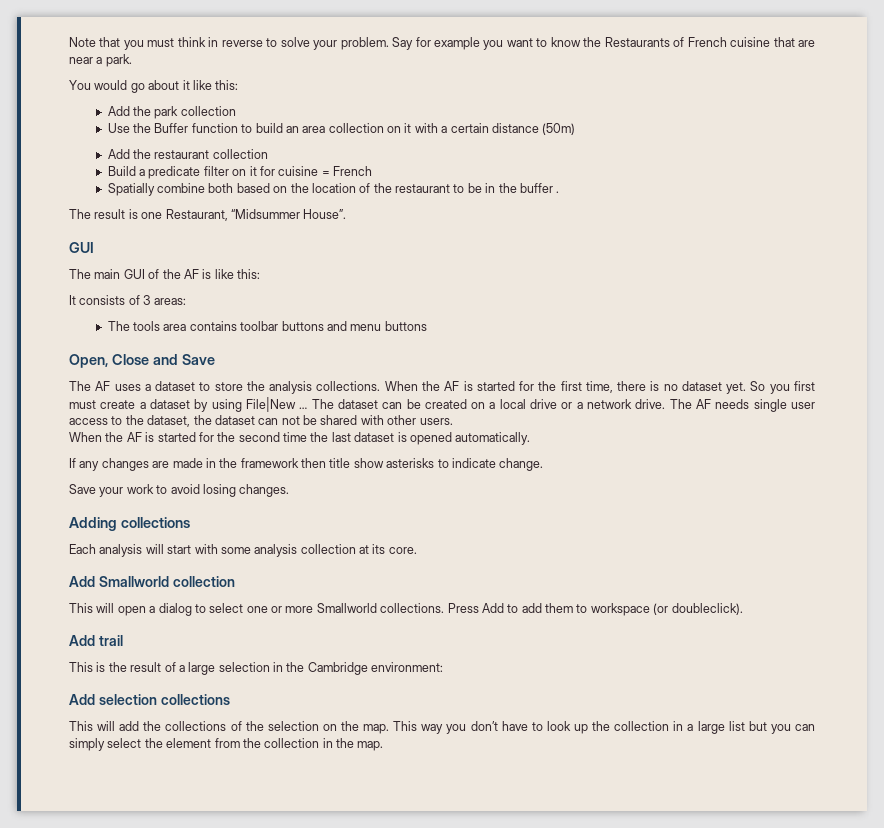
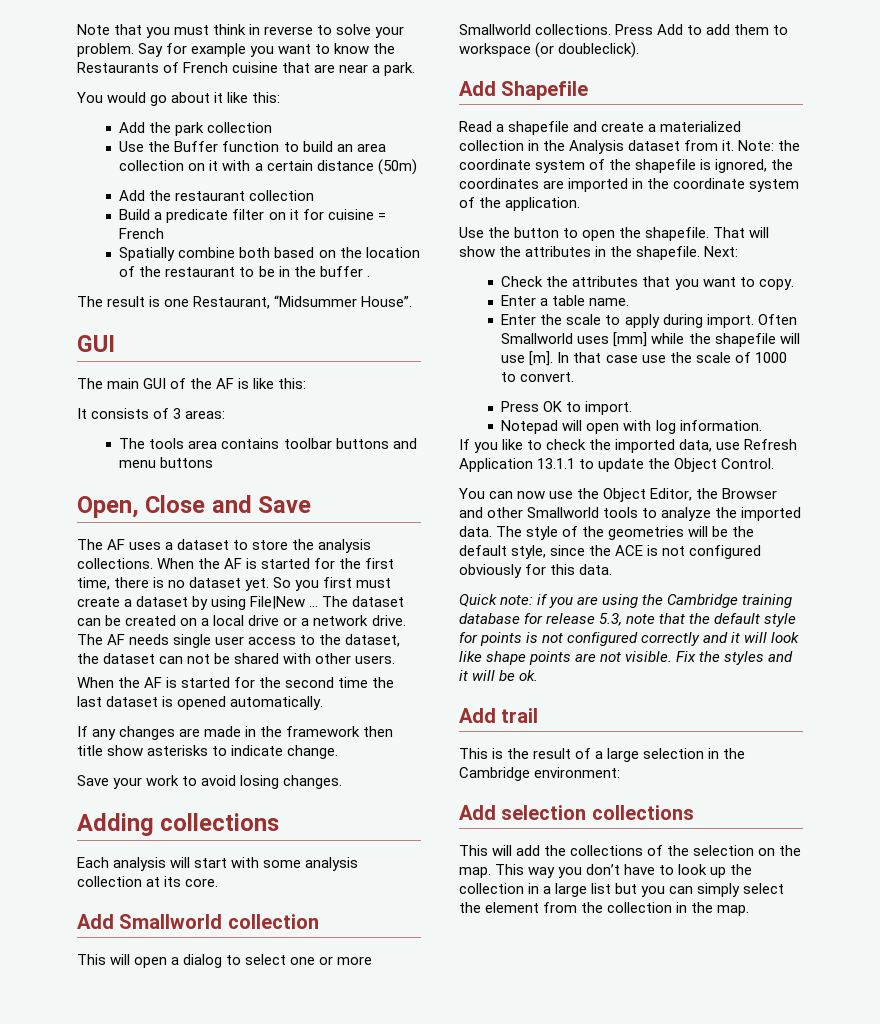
(743, 609) none -> [459,81,589,100] [459,121,742,135] [459,140,801,154] [459,159,794,173] [459,178,800,192] [459,197,581,211] [459,227,770,241] [459,246,739,260] [501,276,794,290] [501,295,630,306] [501,314,797,328] [501,332,800,347] [501,351,787,366] [501,372,575,382] [501,401,633,415] [501,420,762,434] [459,439,798,453] [459,458,775,472] [459,488,778,502] [459,507,802,521] [459,526,755,540] [459,545,762,559] [459,564,613,578] [459,594,793,608] [459,613,797,627] [459,632,800,646] [459,651,794,665] [459,670,539,681] // Add Shapefile // Read a shapefile and create a materialized collection in the Analysis dataset from it. Note: the coordinate system of the shapefile is ignored, the coordinates are imported in the coordinate system of the application. // Use the button to open the shapefile. That will show the attributes in the shapefile. Next: // Check the attributes that you want to copy. // Enter a table name. // Enter the scale to apply during import. Often Smallworld uses [mm] while the shapefile will use [m]. In that case use the scale of 1000 to convert. // Press OK to import. // Notepad will open with log information. // If you like to check the imported data, use Refresh Application 13.1.1 to update the Object Control. // You can now use the Object Editor, the Browser and other Smallworld tools to analyze the imported data. The style of the geometries will be the default style, since the ACE is not configured obviously for this data. // Quick note: if you are using the Cambridge training database for release 5.3, note that the default style for points is not configured correctly and it will look like shape points are not visible. Fix the styles and it will be ok.

